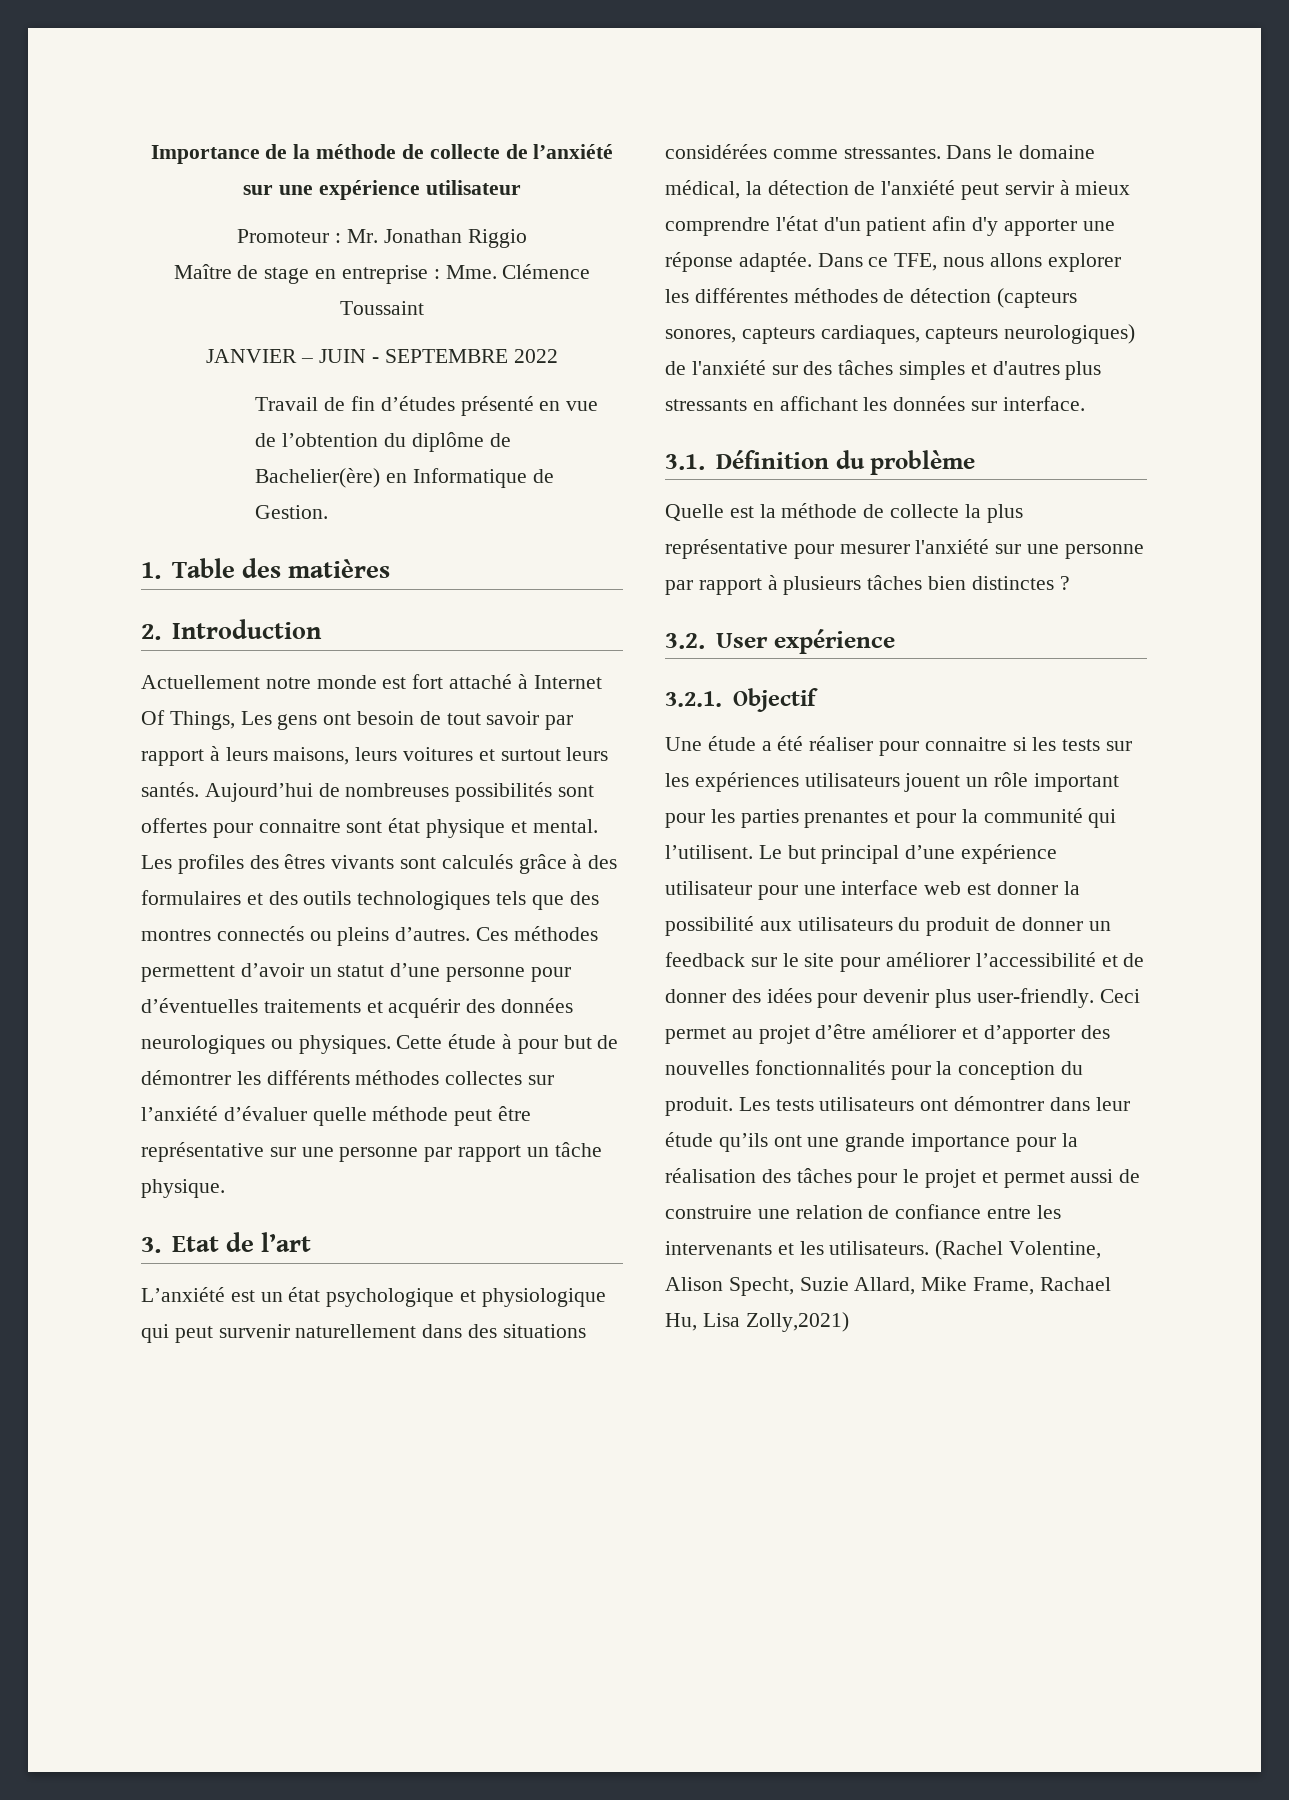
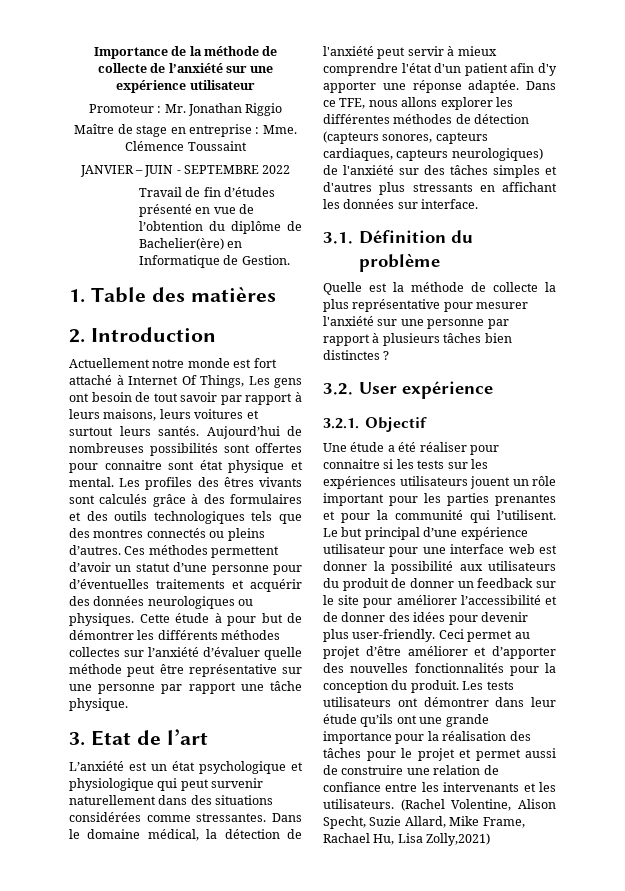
[526,1147,549,1157] un -> [240,684,264,691] une

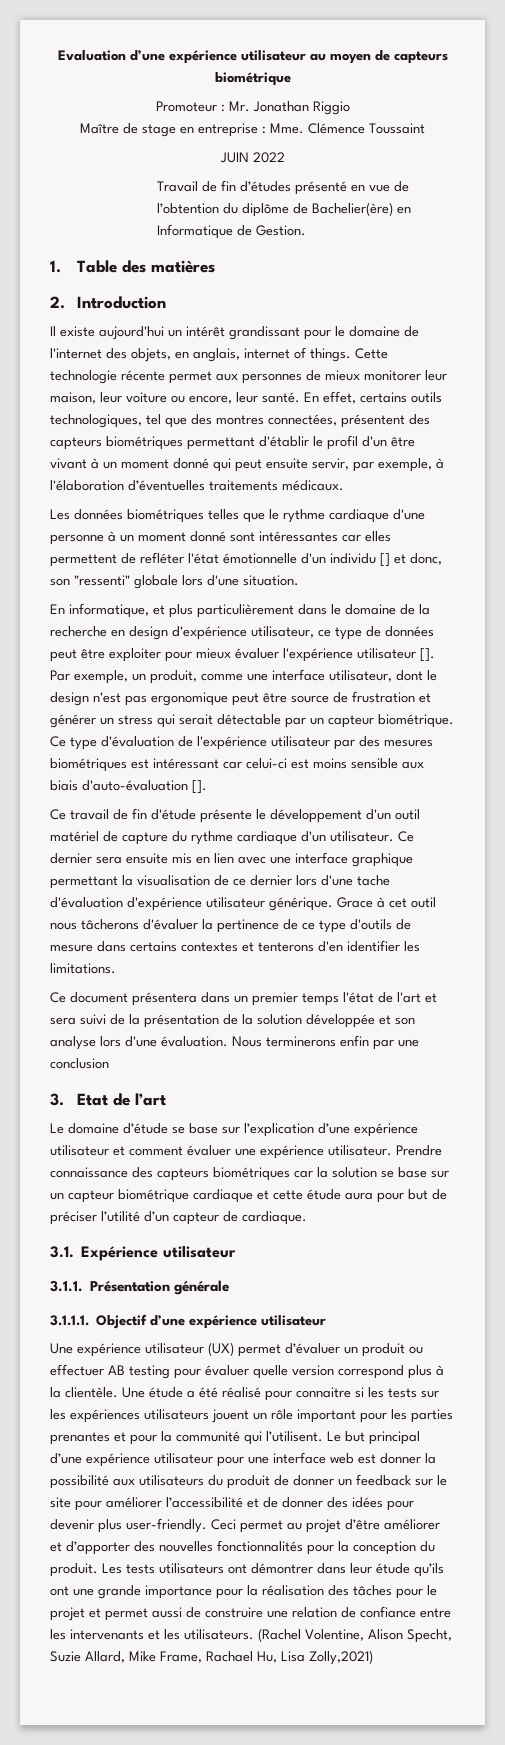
[93,46,278,59] [97,63,274,73] [116,80,255,93] Importance de la méthode de collecte de l’anxiété sur une expérience utilisateur -> [57,50,448,64] [214,72,291,86] Evaluation d’une expérience utilisateur au moyen de capteurs biométrique
[79,165,260,177] JANVIER – JUIN - SEPTEMBRE -> [219,152,249,163] JUIN
[69,358,277,368] [69,375,302,388] [69,392,302,405] [69,409,259,421] [69,426,302,439] [69,443,302,456] [69,460,303,473] [69,477,302,490] [69,494,302,507] [69,511,302,524] [69,528,265,541] [69,545,280,558] [69,562,302,575] [69,579,302,592] [69,596,254,609] [69,613,302,626] [69,630,281,640] [69,647,302,660] [69,664,302,677] [69,681,302,694] [69,698,128,711] [69,729,208,746] [69,761,303,774] [69,778,264,791] [69,795,274,805] [69,812,302,822] [69,829,302,841] [323,46,497,59] [323,63,557,76] [323,80,556,93] [323,97,513,110] [323,114,530,124] [323,131,488,144] [323,148,543,161] [323,165,557,178] [323,182,557,195] [323,199,479,209] [323,230,474,244] [359,253,441,272] [323,282,556,295] [323,299,529,312] [323,316,509,329] [323,333,512,346] [323,350,390,360] [323,381,494,399] [323,417,428,432] Actuellement notre monde est fort attaché à Internet Of Things, Les gens ont besoin de tout savoir par rapport à leurs maisons, leurs voitures et surtout leurs santés. Aujourd’hui de nombreuses possibilités sont offertes pour connaitre sont état physique et mental. Les profiles des êtres vivants sont calculés grâce à des formulaires et des outils technologiques tels que des montres connectés ou pleins d’autres. Ces méthodes permettent d’avoir un statut d’une personne pour d’éventuelles traitements et acquérir des données neurologiques ou physiques. Cette étude à pour but de démontrer les différents méthodes collectes sur l’anxiété d’évaluer quelle méthode peut être représentative sur une personne par rapport une tâche physique. // 3. Etat de l’art // L’anxiété est un état psychologique et physiologique qui peut survenir naturellement dans des situations considérées comme stressantes. Dans le domaine médical, la détection de l'anxiété peut servir à mieux comprendre l'état d'un patient afin d'y apporter une réponse adaptée. Dans ce TFE, nous allons explorer les différentes méthodes de détection (capteurs sonores, capteurs cardiaques, capteurs neurologiques) de l'anxiété sur des tâches simples et d'autres plus stressants en affichant les données sur interface. // 3.1. Définition du problème // Quelle est la méthode de collecte la plus représentative pour mesurer l'anxiété sur une personne par rapport à plusieurs tâches bien distinctes ? // 3.2. User expérience // 3.2.1. Objectif // -> [50,326,419,340] [50,347,388,362] [50,370,447,384] [50,391,442,404] [50,414,430,428] [50,435,415,450] [50,458,444,472] [50,480,344,491] [50,509,425,523] [50,531,391,545] [50,552,442,567] [50,575,299,589] [50,603,430,618] [50,626,434,640] [50,648,435,662] [50,669,437,684] [50,691,431,706] [50,714,454,728] [50,736,433,750] [50,758,424,772] [50,780,207,794] [50,808,420,823] [50,831,414,845] [50,852,413,867] [50,875,390,889] [50,897,436,911] [50,919,411,933] [50,940,420,952] [50,963,116,974] [50,992,437,1006] [50,1014,415,1028] [50,1035,419,1050] [50,1058,109,1069] [50,1093,166,1106] [50,1123,418,1137] [50,1145,442,1159] [50,1167,449,1181] [50,1189,447,1203] [50,1211,307,1225] [50,1246,236,1261] [50,1280,230,1295] [50,1314,327,1329] [50,1342,423,1357] [50,1364,444,1379] [50,1387,118,1398] Il existe aujourd'hui un intérêt grandissant pour le domaine de l'internet des objets, en anglais, internet of things. Cette technologie récente permet aux personnes de mieux monitorer leur maison, leur voiture ou encore, leur santé. En effet, certains outils technologiques, tel que des montres connectées, présentent des capteurs biométriques permettant d'établir le profil d'un être vivant à un moment donné qui peut ensuite servir, par exemple, à l'élaboration d’éventuelles traitements médicaux. // Les données biométriques telles que le rythme cardiaque d'une personne à un moment donné sont intéressantes car elles permettent de refléter l'état émotionnelle d'un individu [] et donc, son "ressenti" globale lors d'une situation. // En informatique, et plus particulièrement dans le domaine de la recherche en design d'expérience utilisateur, ce type de données peut être exploiter pour mieux évaluer l'expérience utilisateur []. Par exemple, un produit, comme une interface utilisateur, dont le design n'est pas ergonomique peut être source de frustration et générer un stress qui serait détectable par un capteur biométrique. Ce type d'évaluation de l'expérience utilisateur par des mesures biométriques est intéressant car celui-ci est moins sensible aux biais d'auto-évaluation []. // Ce travail de fin d'étude présente le développement d'un outil matériel de capture du rythme cardiaque d'un utilisateur. Ce dernier sera ensuite mis en lien avec une interface graphique permettant la visualisation de ce dernier lors d'une tache d'évaluation d'expérience utilisateur générique. Grace à cet outil nous tâcherons d'évaluer la pertinence de ce type d'outils de mesure dans certains contextes et tenterons d'en identifier les limitations. // Ce document présentera dans un premier temps l'état de l'art et sera suivi de la présentation de la solution développée et son analyse lors d'une évaluation. Nous terminerons enfin par une conclusion // 3. Etat de l’art // Le domaine d’étude se base sur l’explication d’une expérience utilisateur et comment évaluer une expérience utilisateur. Prendre connaissance des capteurs biométriques car la solution se base sur un capteur biométrique cardiaque et cette étude aura pour but de préciser l’utilité d’un capteur de cardiaque. // 3.1. Expérience utilisateur // 3.1.1. Présentation générale // 3.1.1.1. Objectif d’une expérience utilisateur // Une expérience utilisateur (UX) permet d’évaluer un produit ou effectuer AB testing pour évaluer quelle version correspond plus à la clientèle.
[419,442,467,452] réaliser -> [222,1387,261,1398] réalisé

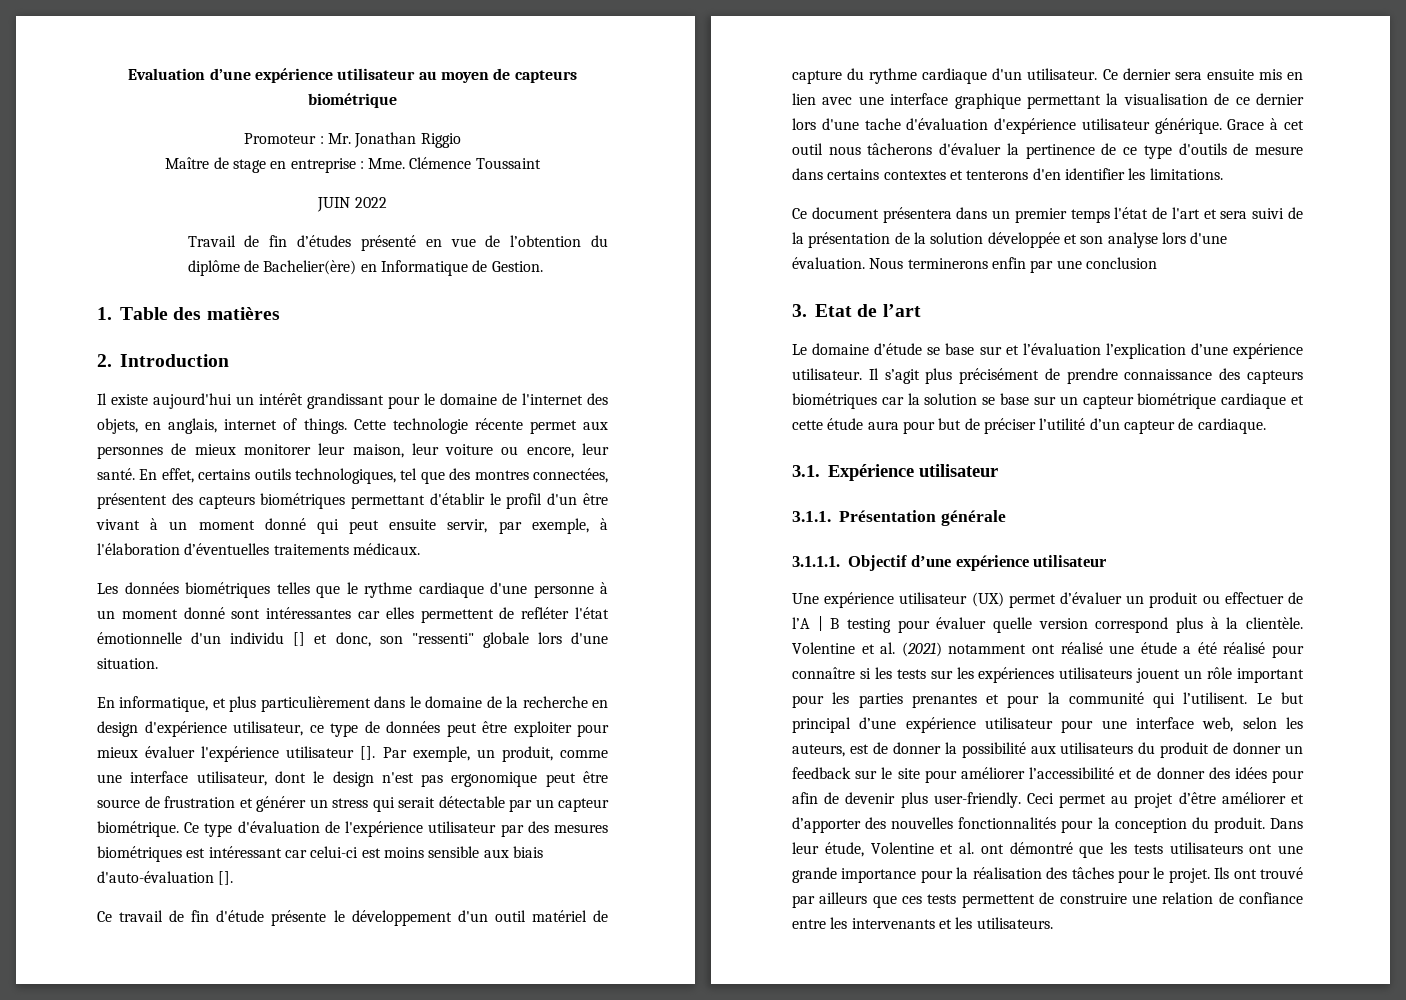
(240, 1130) none -> [1005,343,1101,355] et l’évaluation
[50,1145,442,1159] utilisateur et comment évaluer une expérience utilisateur. Prendre -> [792,368,1118,384] utilisateur. Il s’agit plus précisément de prendre
[108,1365,125,1375] AB -> [1288,592,1303,604] [792,616,840,631] de l’A | B
[122,1387,145,1398] Une -> [792,642,1135,657] Volentine et al. (2021) notamment ont réalisé une
[296,1387,351,1398] connaitre -> [792,667,855,679] connaître
[330,1453,376,1464] web est -> [1202,717,1303,732] [792,742,888,757] web, selon les auteurs, est de
(414, 1505) none -> [792,792,840,804] afin de
[102,1563,444,1577] Les tests utilisateurs ont démontrer dans leur étude qu’ils -> [1270,818,1303,829] [792,842,1243,858] Dans leur étude, Volentine et al. ont démontré que les tests utilisateurs
[50,1607,182,1621] projet et permet aussi -> [1168,867,1303,883] [792,892,1035,908] projet. Ils ont trouvé par ailleurs que ces tests permettent
[258,1628,452,1643] [50,1650,373,1665] (Rachel Volentine, Alison Specht, Suzie Allard, Mike Frame, Rachael Hu, Lisa Zolly,2021) -> (1053, 923) none

